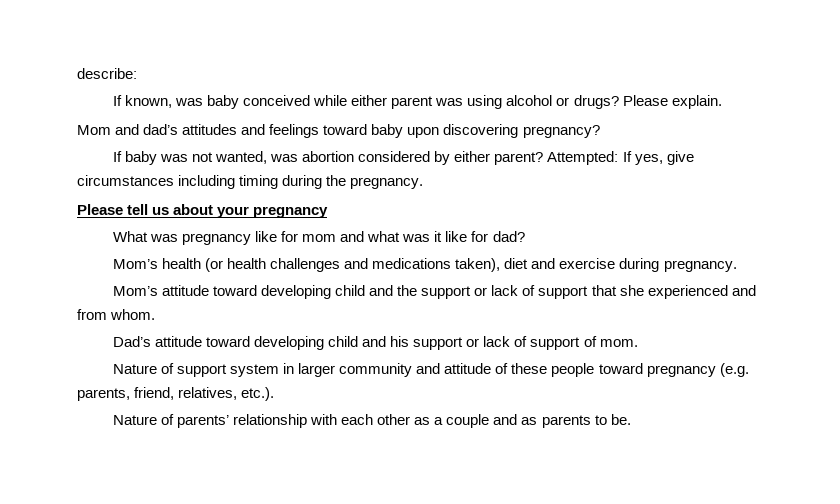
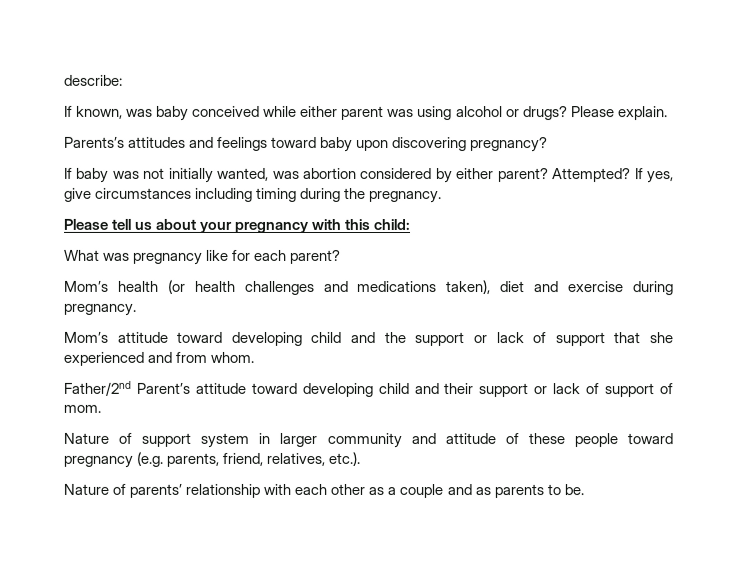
[77,124,179,135] Mom and dad’s -> [64,136,125,148] Parents’s
(214, 157) none -> [168,167,214,183] initially
[547,151,619,165] Attempted: -> [552,168,632,183] Attempted?
(329, 212) none -> [312,218,412,231] with this child:
[302,231,525,242] mom and what was it like for dad? -> [254,249,342,264] each parent?
[112,336,410,350] Dad’s attitude toward developing child and his -> [63,380,474,398] Father/2nd Parent’s attitude toward developing child and their

